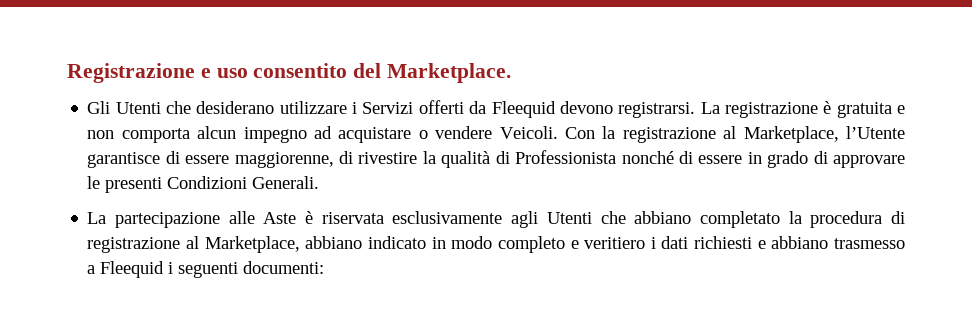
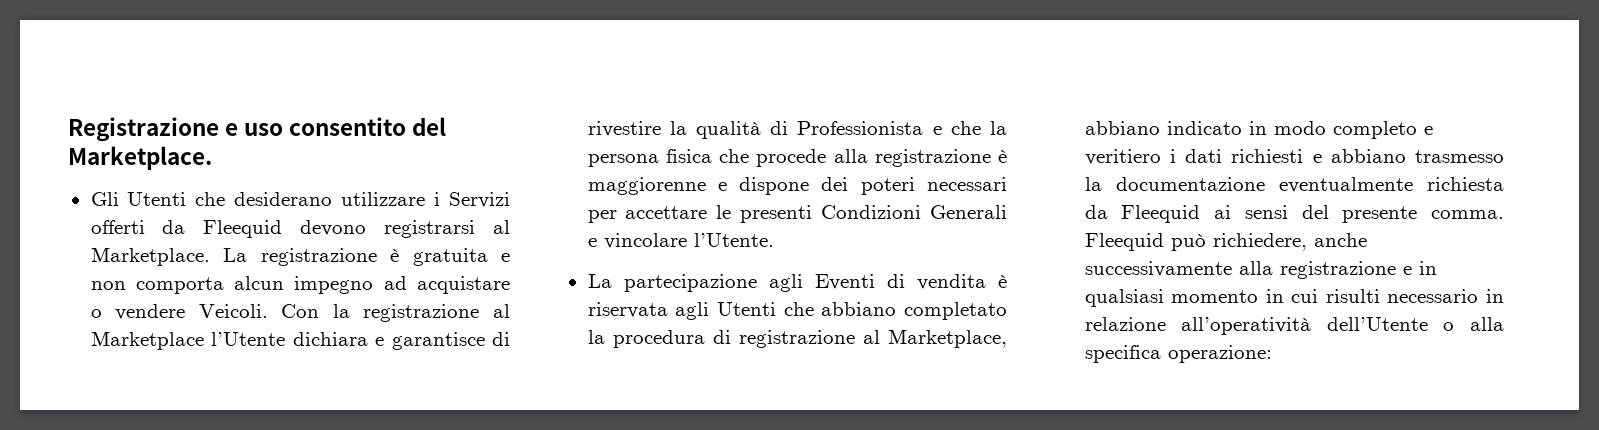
[618,102,696,118] registrarsi. -> [384,220,510,238] [90,247,210,266] registrarsi al Marketplace.
[743,126,906,143] [87,151,334,168] Marketplace, l’Utente garantisce di essere maggiorenne, -> [90,331,485,350] Marketplace l’Utente dichiara e garantisce
[621,151,905,168] [87,176,320,193] [87,211,297,228] nonché di essere in grado di approvare le presenti Condizioni Generali. // La partecipazione alle Aste -> [932,121,1007,135] [587,149,1007,167] [587,177,1007,195] [587,205,1007,223] [587,233,774,249] [587,274,986,292] e che la persona fisica che procede alla registrazione è maggiorenne e dispone dei poteri necessari per accettare le presenti Condizioni Generali e vincolare l’Utente. // La partecipazione agli Eventi di vendita
[392,211,503,224] esclusivamente -> (668, 310) none
[87,261,325,278] a Fleequid i seguenti documenti: -> [1084,177,1504,193] [1084,205,1504,223] [1084,233,1367,251] [1084,261,1437,279] [1084,289,1504,307] [1084,317,1504,335] [1084,345,1272,363] la documentazione eventualmente richiesta da Fleequid ai sensi del presente comma. Fleequid può richiedere, anche successivamente alla registrazione e in qualsiasi momento in cui risulti necessario in relazione all’operatività dell’Utente o alla specifica operazione:

